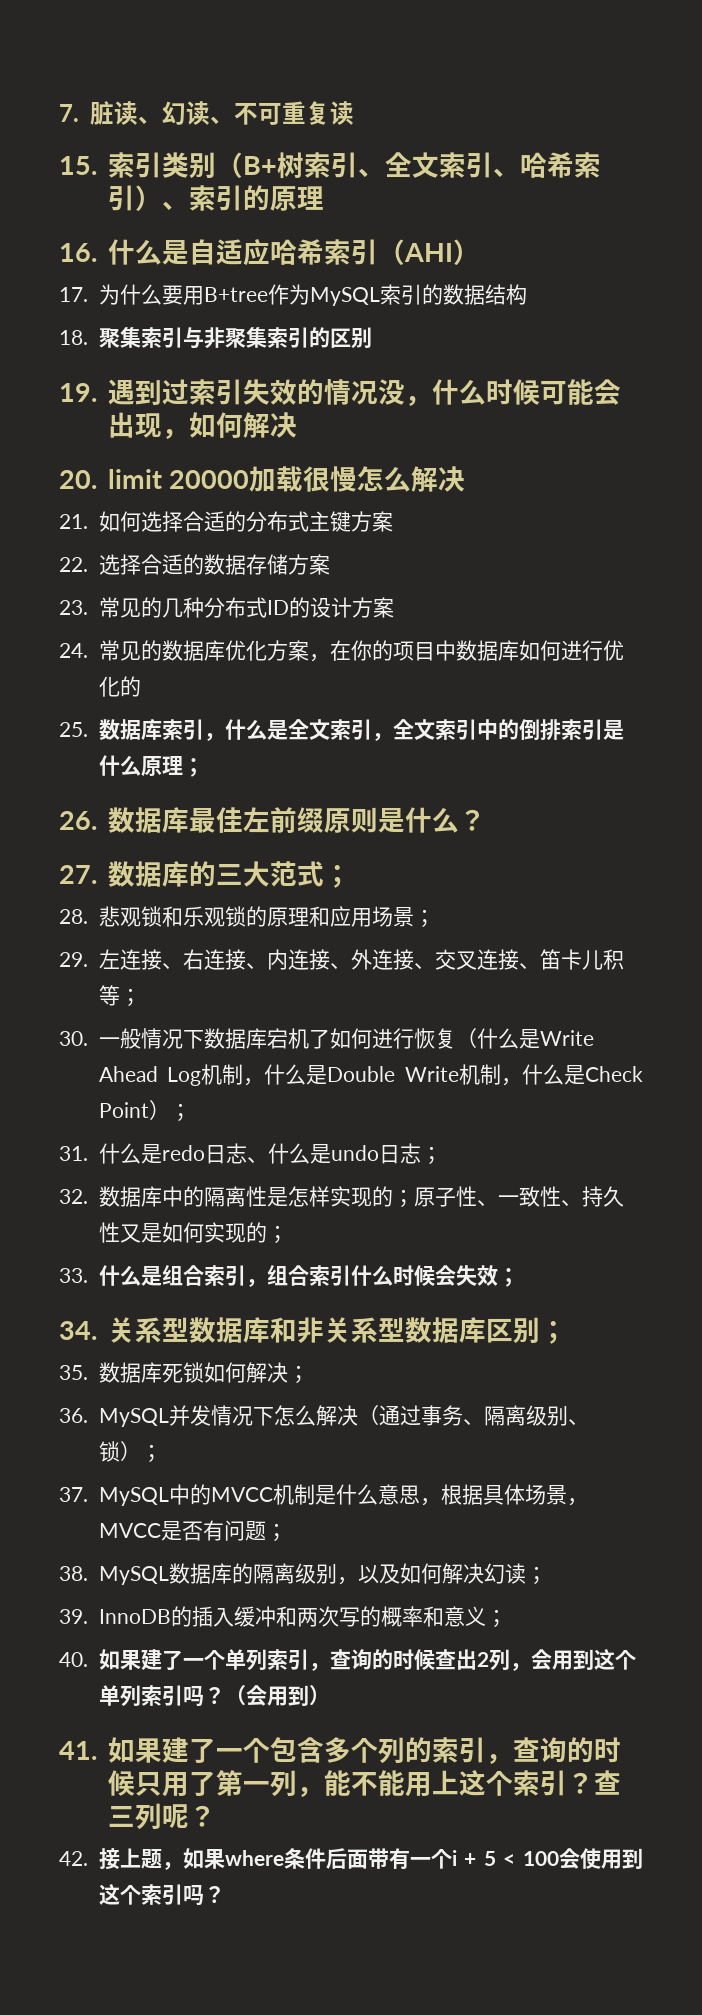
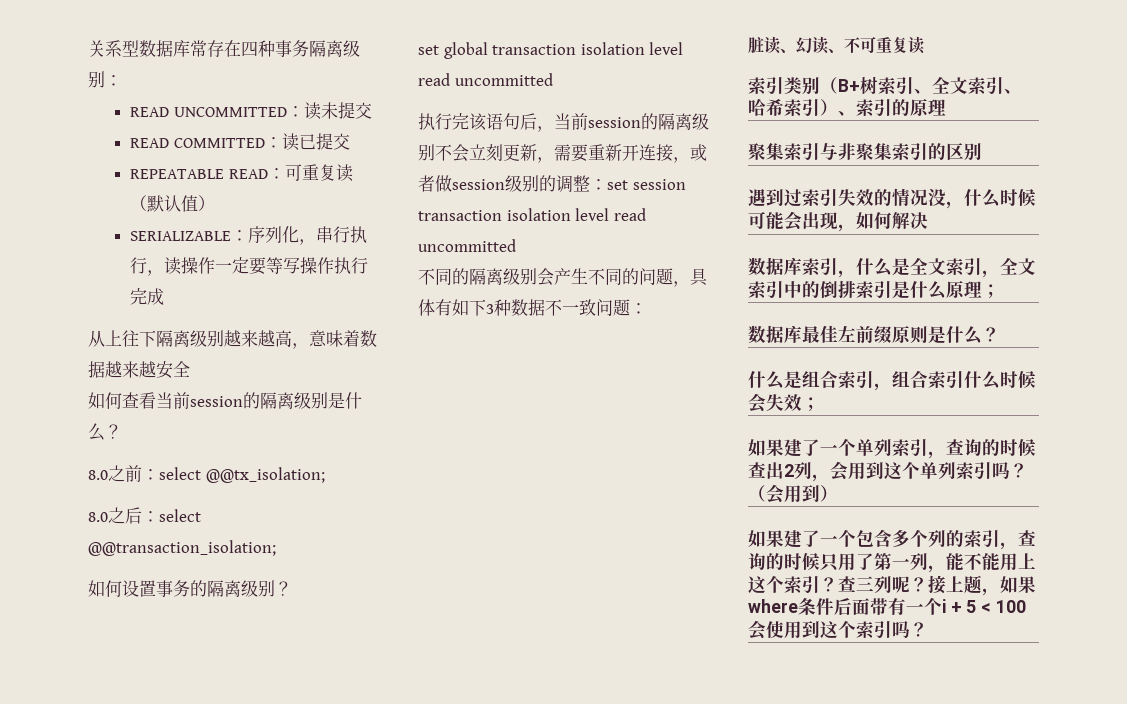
[59,104,79,122] 7. -> [88,40,360,57] [88,71,122,88] [130,102,372,120] [130,133,350,151] [130,164,353,182] [130,195,216,212] [130,226,368,245] [130,257,369,276] [130,288,165,305] [88,330,377,349] [88,361,190,379] [88,392,362,409] [88,423,122,441] [88,465,325,483] [88,507,201,524] [88,540,276,556] [88,580,292,597] [418,42,684,59] [418,73,553,86] [418,113,709,132] [418,144,707,163] [418,175,686,193] [418,208,646,221] [418,239,516,252] [418,268,708,287] [418,299,647,316] 关系型数据库常存在四种事务隔离级别： // READ UNCOMMITTED：读未提交 // READ COMMITTED：读已提交 // REPEATABLE READ：可重复读（默认值） // SERIALIZABLE：序列化，串行执行，读操作一定要等写操作执行完成 // 从上往下隔离级别越来越高，意味着数据越来越安全 // 如何查看当前session的隔离级别是什么？ // 8.0之前：select @@tx_isolation; // 8.0之后：select @@transaction_isolation; // 如何设置事务的隔离级别？ // set global transaction isolation level read uncommitted // 执行完该语句后，当前session的隔离级别不会立刻更新，需要重新开连接，或者做session级别的调整：set session transaction isolation level read uncommitted // 不同的隔离级别会产生不同的问题，具体有如下3种数据不一致问题： //
[59,156,97,175] 15. -> (925, 45) none
[59,239,480,266] [59,284,527,306] [59,330,88,345] 16.什么是自适应哈希索引（AHI） // 17.为什么要用B+tree作为MySQL索引的数据结构 // 18. -> (946, 107) none
[59,383,97,402] 19. -> (982, 152) none
[59,466,465,492] [59,511,393,532] [59,554,330,575] [59,597,394,618] [59,640,624,662] [98,676,141,697] [59,722,88,737] 20. limit 20000加载很慢怎么解决 // 21.如何选择合适的分布式主键方案 // 22.选择合适的数据存储方案 // 23.常见的几种分布式ID的设计方案 // 24.常见的数据库优化方案，在你的项目中数据库如何进行优化的 // 25. -> (928, 220) none
[59,811,97,830] 26. -> (1000, 291) none
[59,861,351,888] [59,906,435,928] [59,949,624,970] [98,985,141,1007] [59,1028,594,1049] [98,1064,643,1086] [98,1100,191,1122] [59,1143,442,1165] [59,1186,624,1208] [98,1222,288,1244] [59,1268,88,1283] 27.数据库的三大范式； // 28.悲观锁和乐观锁的原理和应用场景； // 29.左连接、右连接、内连接、外连接、交叉连接、笛卡儿积等； // 30.一般情况下数据库宕机了如何进行恢复（什么是Write Ahead Log机制，什么是Double Write机制，什么是Check Point）； // 31.什么是redo日志、什么是undo日志； // 32.数据库中的隔离性是怎样实现的；原子性、一致性、持久性又是如何实现的； // 33. -> (1000, 334) none
[59,1317,567,1344] [59,1362,309,1384] [59,1405,589,1427] [98,1441,162,1463] [59,1484,588,1506] [98,1520,287,1542] [59,1563,547,1585] [59,1606,507,1628] [59,1652,88,1667] 34.关系型数据库和非关系型数据库区别； // 35.数据库死锁如何解决； // 36. MySQL并发情况下怎么解决（通过事务、隔离级别、锁）； // 37. MySQL中的MVCC机制是什么意思，根据具体场景，MVCC是否有问题； // 38. MySQL数据库的隔离级别，以及如何解决幻读； // 39. InnoDB的插入缓冲和两次写的概率和意义； // 40. -> (820, 404) none
[59,1741,97,1760] 41. -> (838, 493) none
[59,1851,88,1866] // 42. -> (928, 584) none

